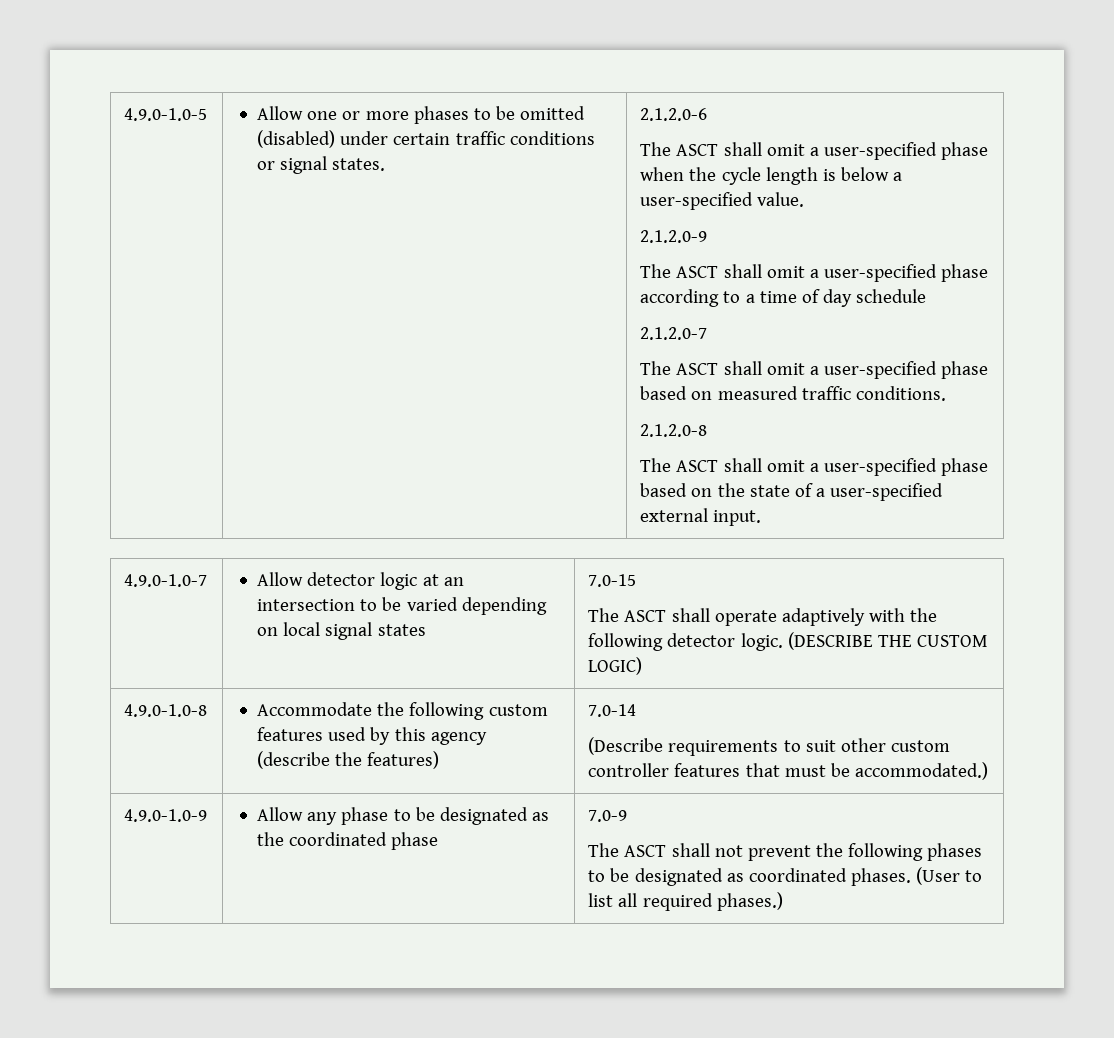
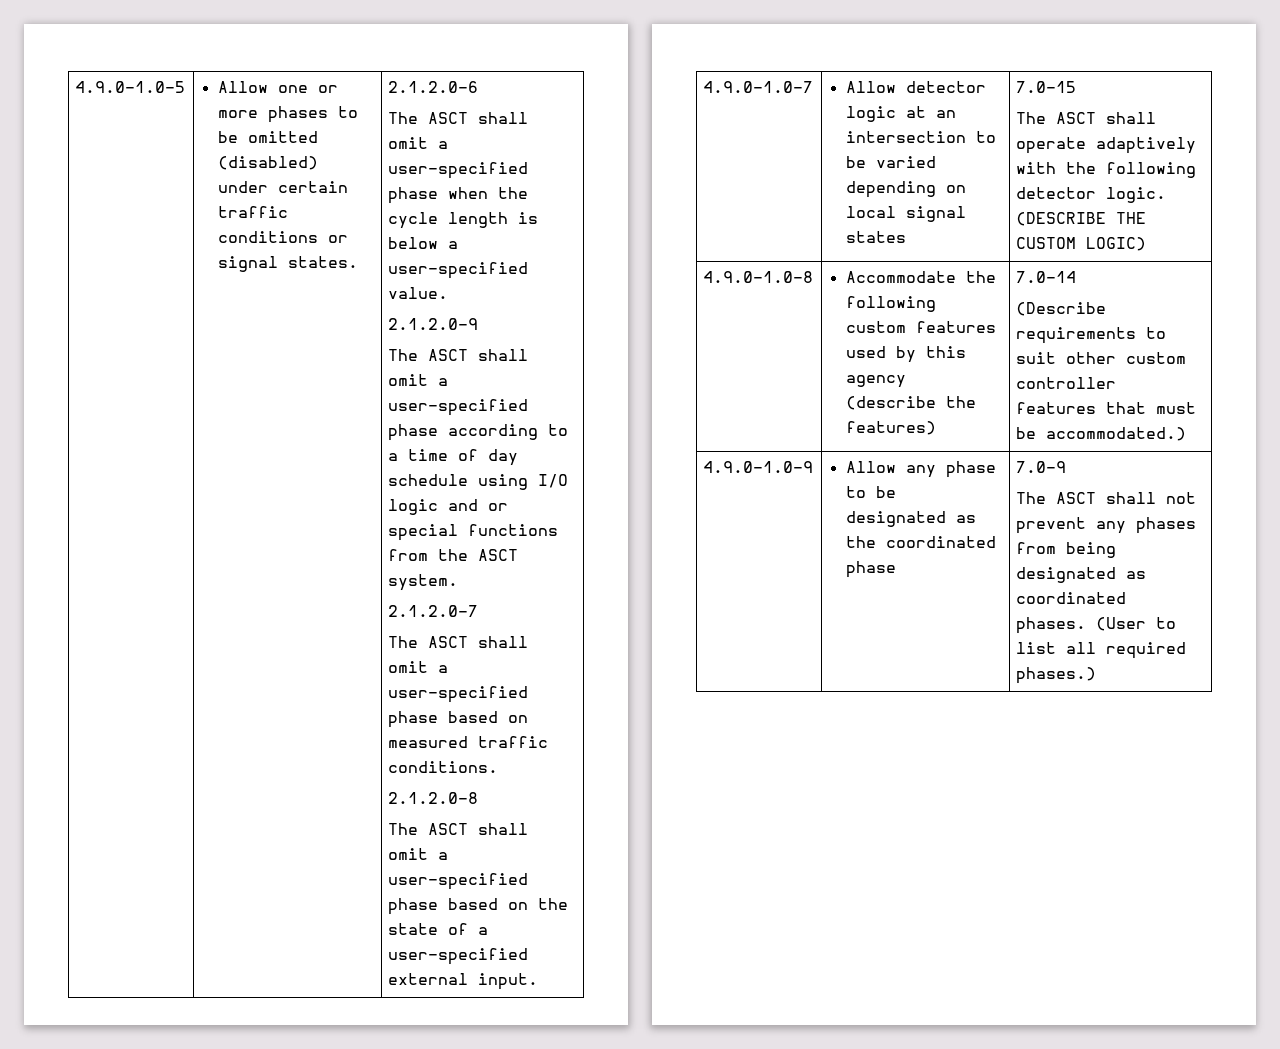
(927, 296) none -> [478,474,569,490] [388,499,509,515] [388,524,559,541] [388,549,519,561] [388,574,459,591] using I/O logic and or special functions from the ASCT system.
[815,843,983,861] [588,868,630,882] the following phases to be -> [1096,517,1197,534] [1016,542,1117,558] any phases from being

